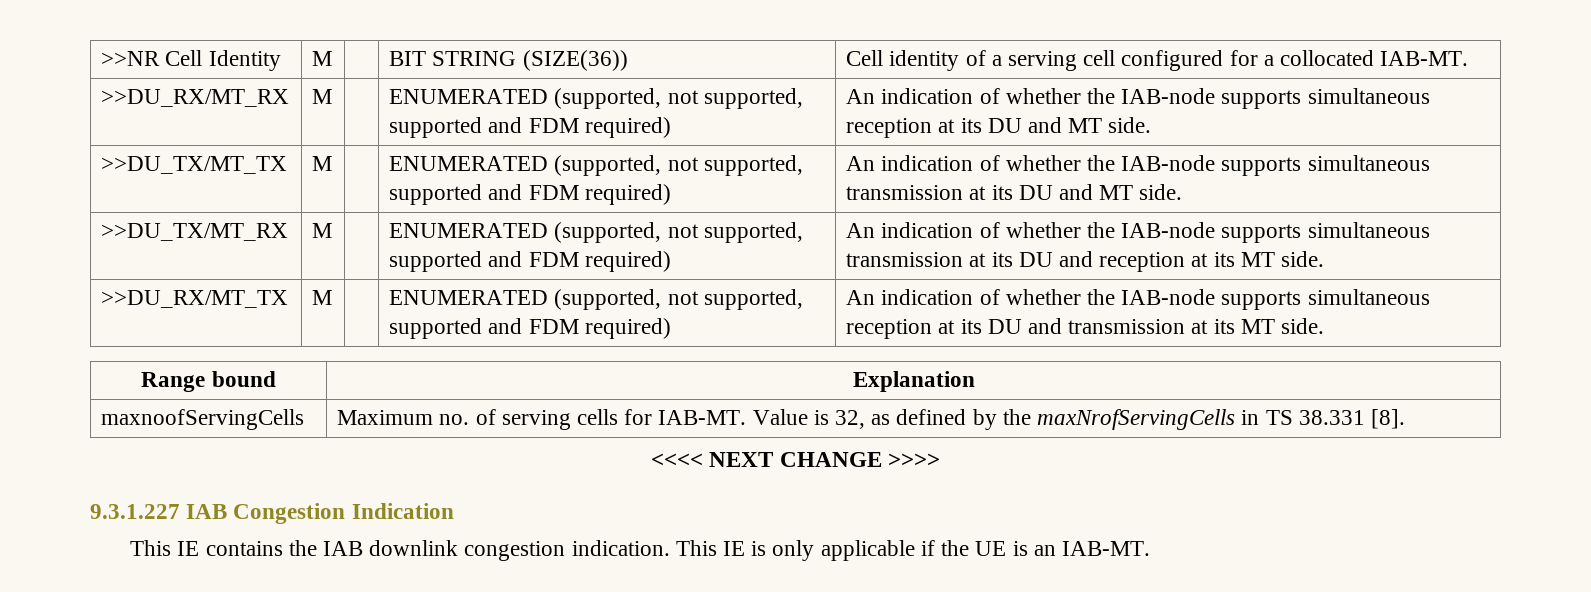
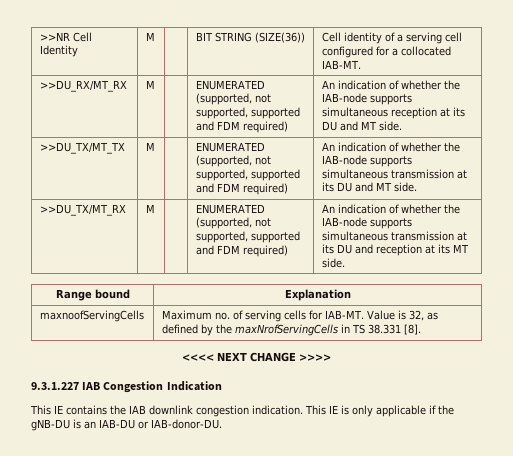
[101,290,289,308] [312,290,333,305] [389,289,803,310] [389,318,671,339] [846,289,1430,310] [846,318,1325,339] // >>DU_RX/MT_TX | M | | ENUMERATED (supported, not supported, supported and FDM required) | An indication of whether the IAB-node supports simultaneous reception at its DU and transmission at its MT side. -> (345, 263) none
[975,541,1007,556] UE -> [31,419,70,431] gNB-DU
[1061,541,1150,556] IAB-MT. -> [99,419,222,429] IAB-DU or IAB-donor-DU.

